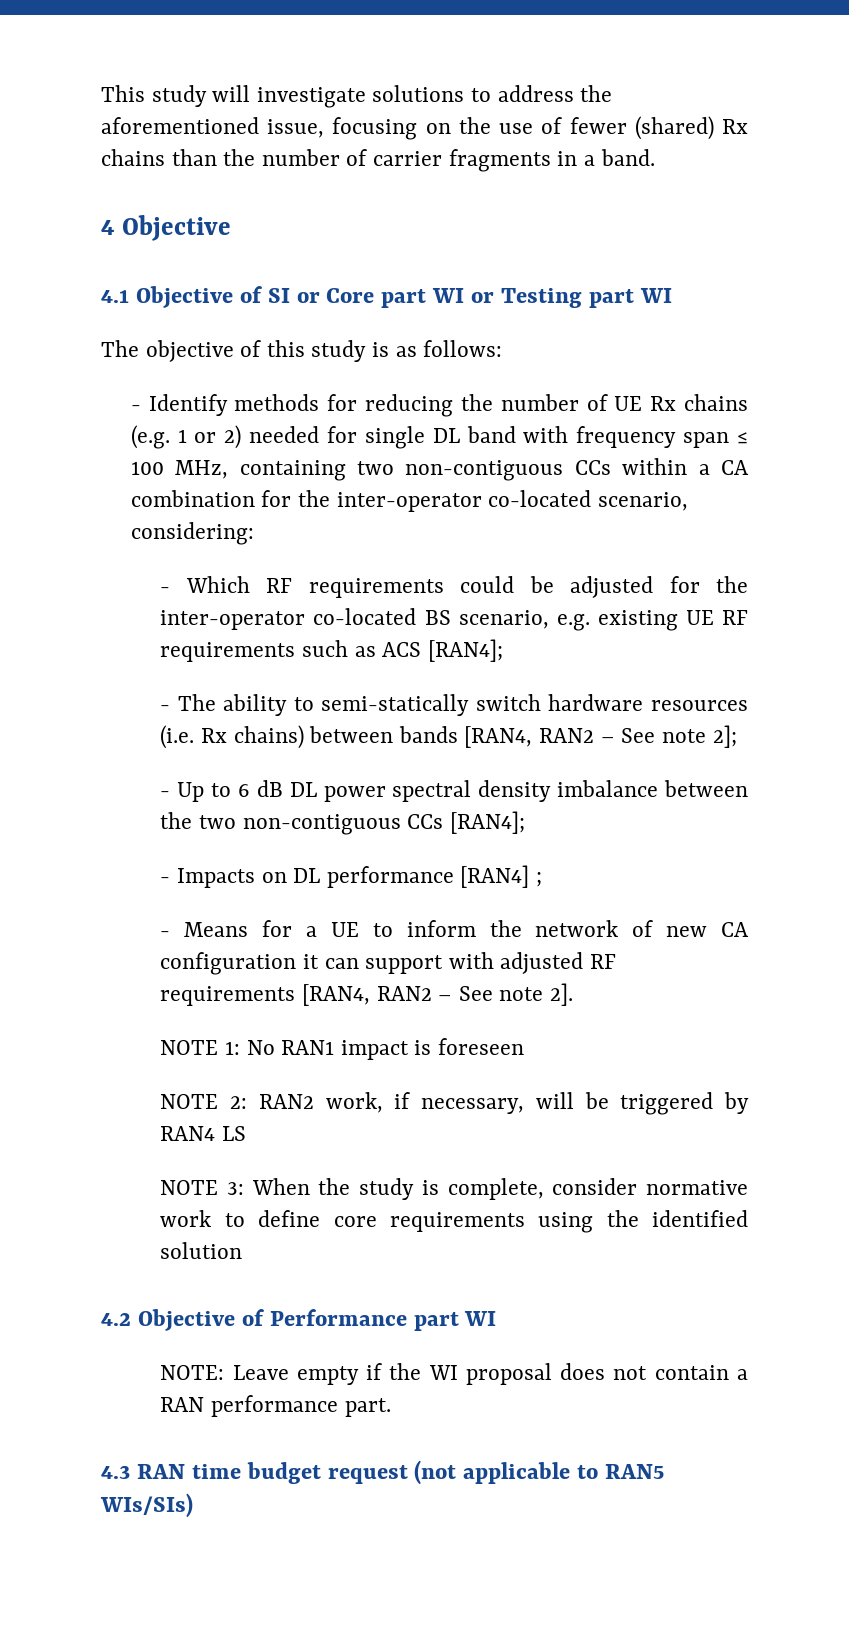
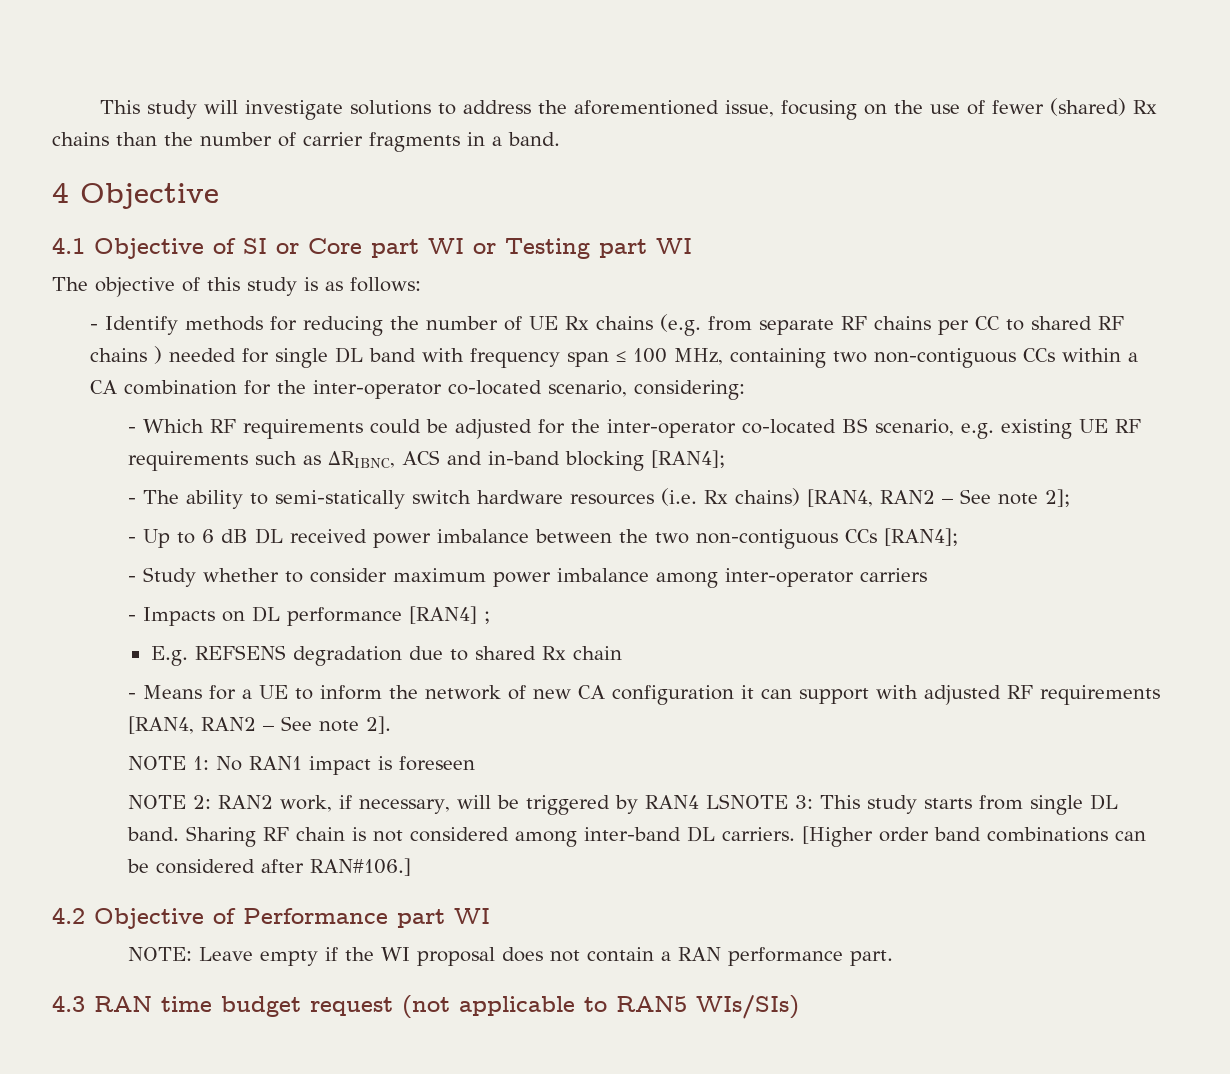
[177,425,242,449] 1 or 2) -> [707,316,1124,335] [89,346,162,364] from separate RF chains per CC to shared RF chains )
[382,642,422,657] ACS -> [327,450,644,471] ΔRIBNC, ACS and in-band blocking
[309,726,458,743] between bands -> (800, 497) none
[323,780,552,802] power spectral density -> [289,529,431,548] received power
(525, 822) none -> [127,567,927,588] // - Study whether to consider maximum power imbalance among inter-operator carriers
(543, 879) none -> [150,645,622,666] // E.g. REFSENS degradation due to shared Rx chain
[221,1126,246,1141] [160,1178,748,1200] [160,1210,748,1233] [160,1242,243,1259] LS // NOTE 3: When the study is complete, consider normative work to define core requirements using the identified solution -> [705,794,1118,815] [126,826,1146,847] [126,858,411,876] LSNOTE 3: This study starts from single DL band. Sharing RF chain is not considered among inter-band DL carriers. [Higher order band combinations can be considered after RAN#106.]

